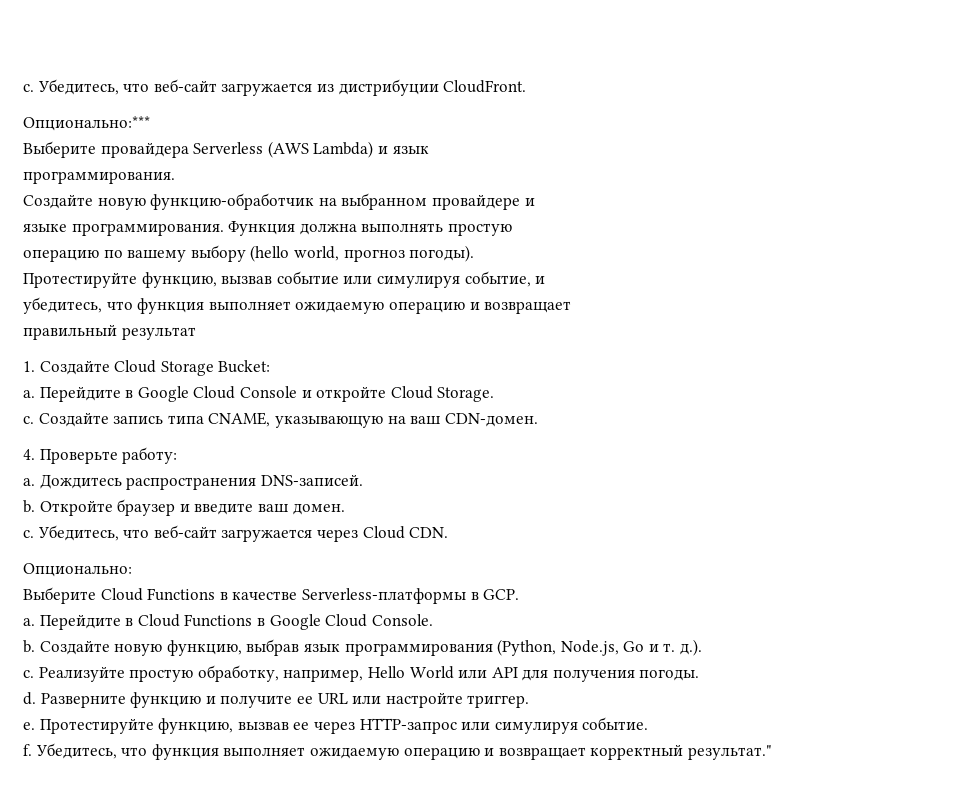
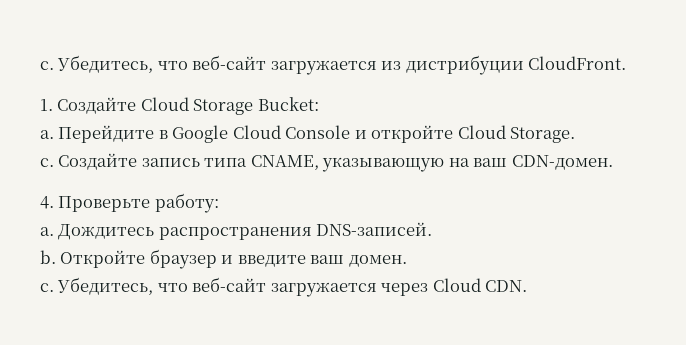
[23,116,150,131] [23,141,429,158] [23,171,175,184] [23,193,535,210] [23,221,512,236] [23,245,475,262] [23,271,546,288] [23,297,572,314] [23,324,196,340] // Опционально:*** // Выберите провайдера Serverless (AWS Lambda) и язык // программирования. // Создайте новую функцию-обработчик на выбранном провайдере и // языке программирования. Функция должна выполнять простую // операцию по вашему выбору (hello world, прогноз погоды). // Протестируйте функцию, вызвав событие или симулируя событие, и // убедитесь, что функция выполняет ожидаемую операцию и возвращает // правильный результат -> (627, 63) none
[23,563,132,577] [23,587,520,604] [23,614,433,630] [23,639,703,656] [23,665,700,682] [23,692,530,708] [23,717,649,734] [23,743,772,760] // Опционально: // Выберите Cloud Functions в качестве Serverless-платформы в GCP. // a. Перейдите в Cloud Functions в Google Cloud Console. // b. Создайте новую функцию, выбрав язык программирования (Python, Node.js, Go и т. д.). // c. Реализуйте простую обработку, например, Hello World или API для получения погоды. // d. Разверните функцию и получите ее URL или настройте триггер. // e. Протестируйте функцию, вызвав ее через HTTP-запрос или симулируя событие. // f. Убедитесь, что функция выполняет ожидаемую операцию и возвращает корректный результат." -> (528, 286) none

